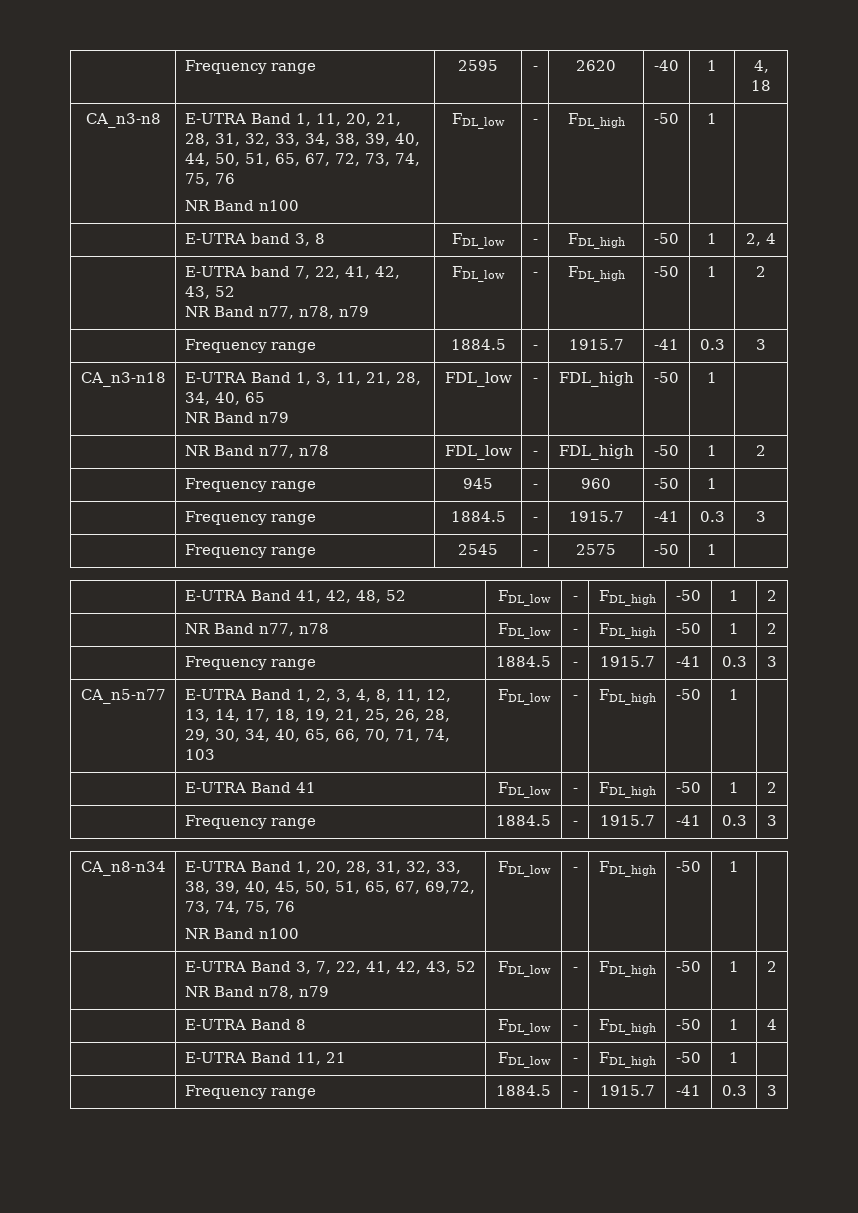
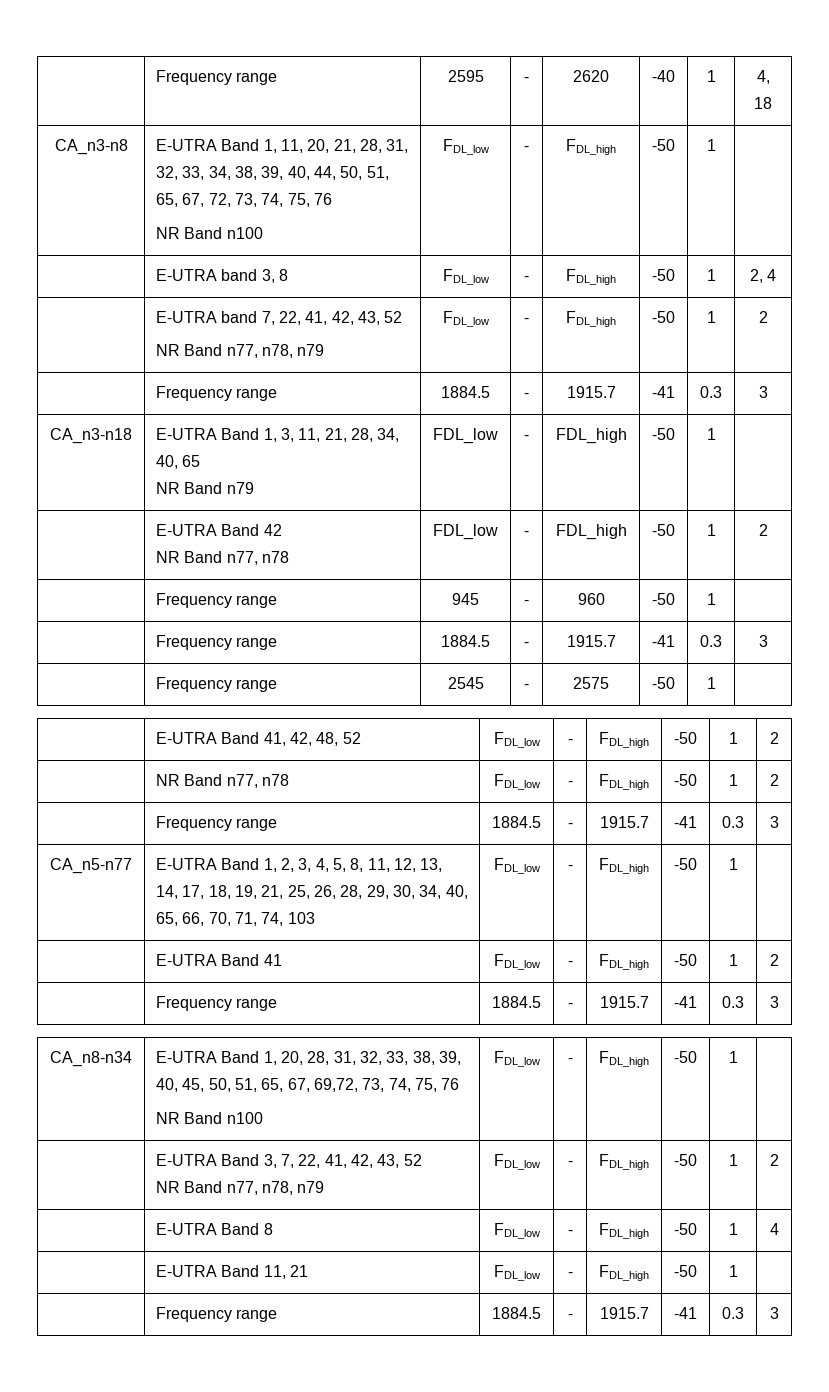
(717, 377) none -> [156,524,282,536] E-UTRA Band 42 //
(371, 695) none -> [333,858,347,872] 5,
(254, 991) none -> [226,1181,258,1195] n77,

